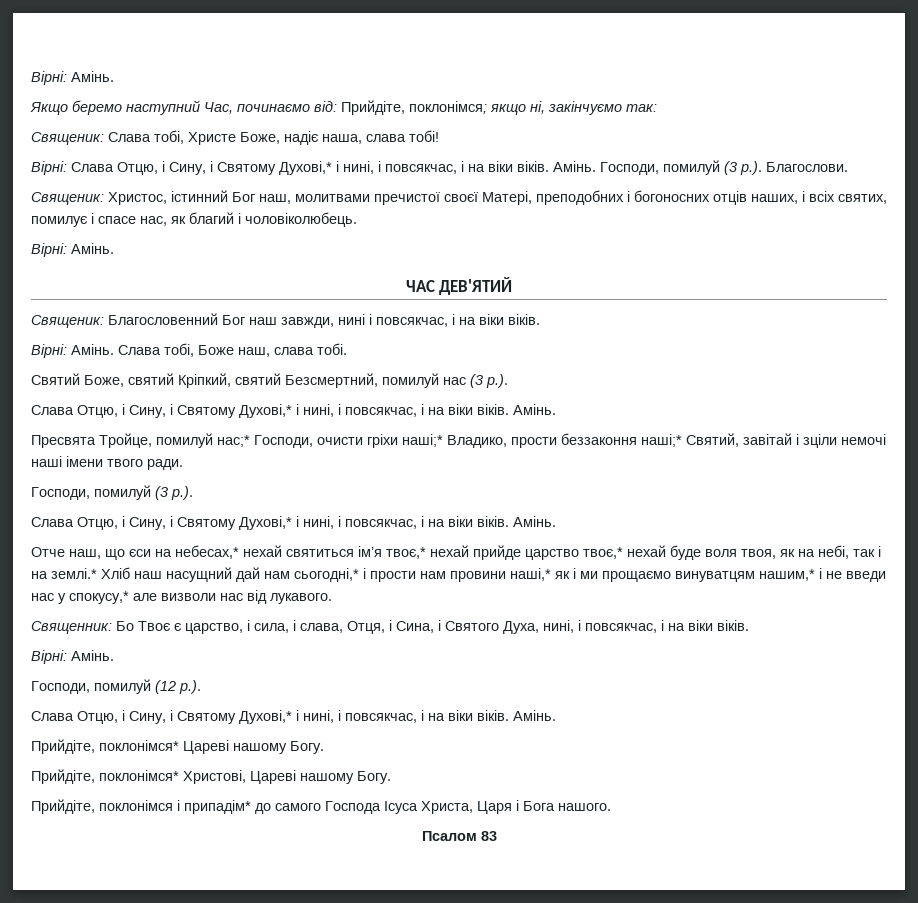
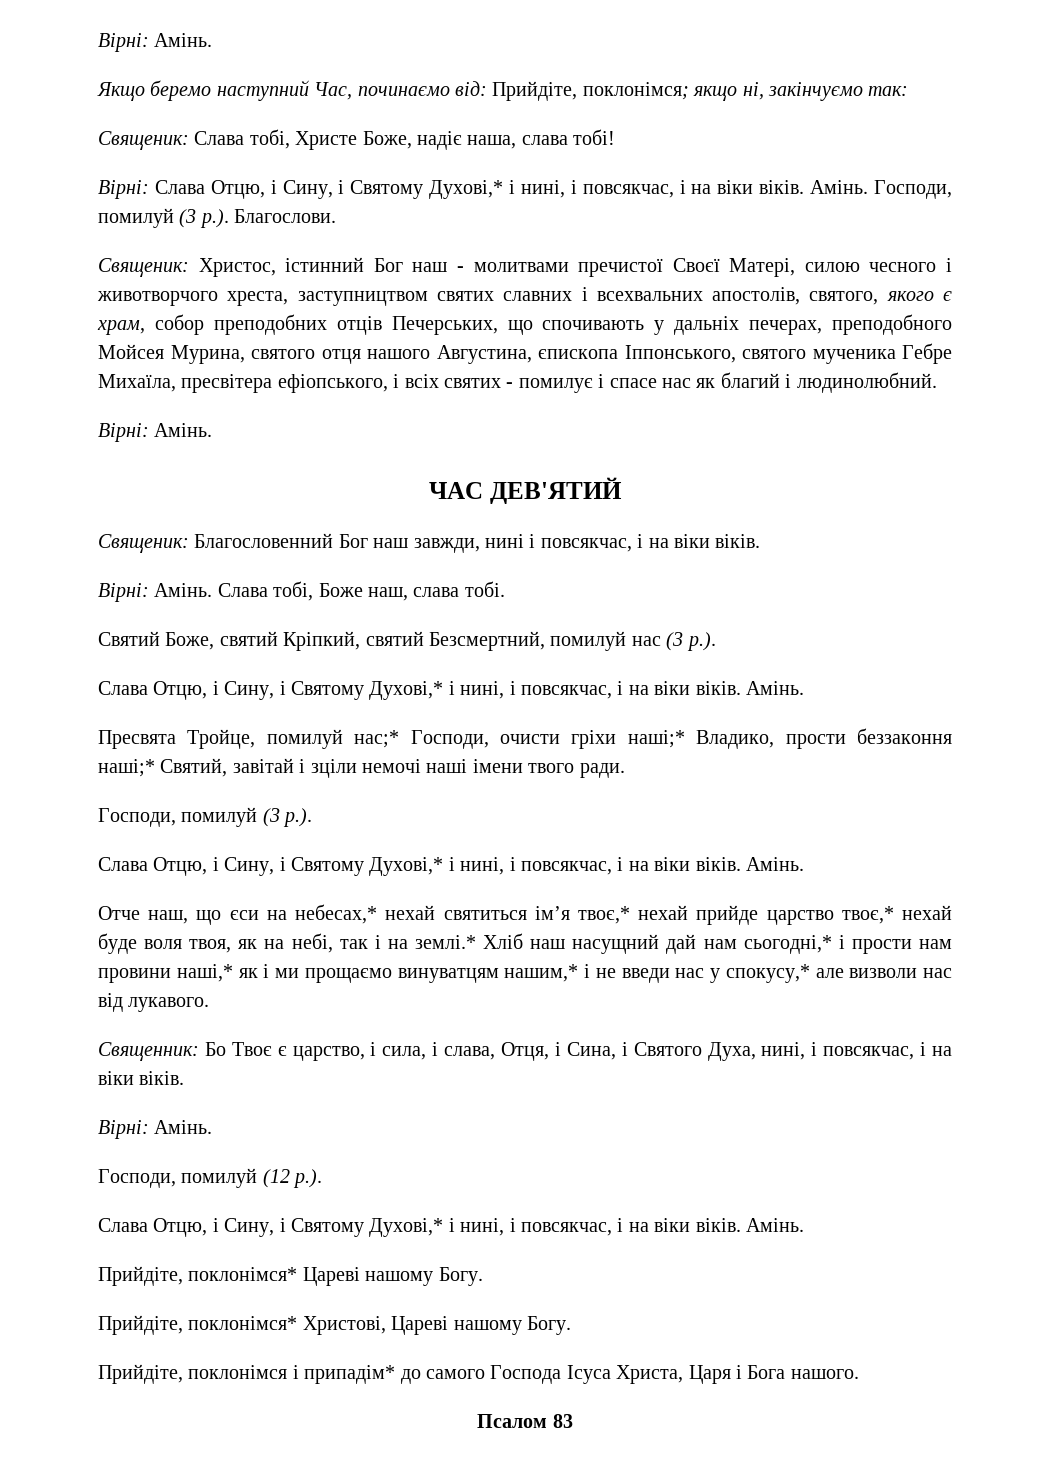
[259,190,887,205] наш, молитвами пречистої своєї Матері, преподобних і богоносних отців наших, і всіх святих, -> [412,258,953,277] [97,287,952,306] [97,314,952,335] [98,343,952,364] [98,374,514,393] наш - молитвами пречистої Своєї Матері, силою чесного і животворчого хреста, заступництвом святих славних і всехвальних апостолів, святого, якого є храм, собор преподобних отців Печерських, що спочивають у дальніх печерах, преподобного Мойсея Мурина, святого отця нашого Августина, єпископа Іппонського, святого мученика Гебре Михаїла, пресвітера ефіопського, і всіх святих -
[140,216,167,226] нас, -> [661,378,691,388] нас
[245,212,357,227] чоловіколюбець. -> [796,372,937,393] людинолюбний.

